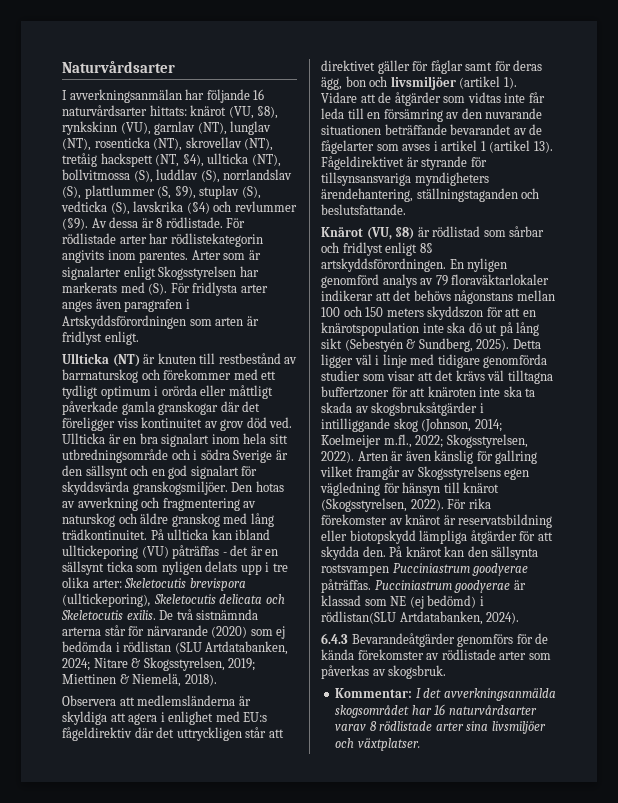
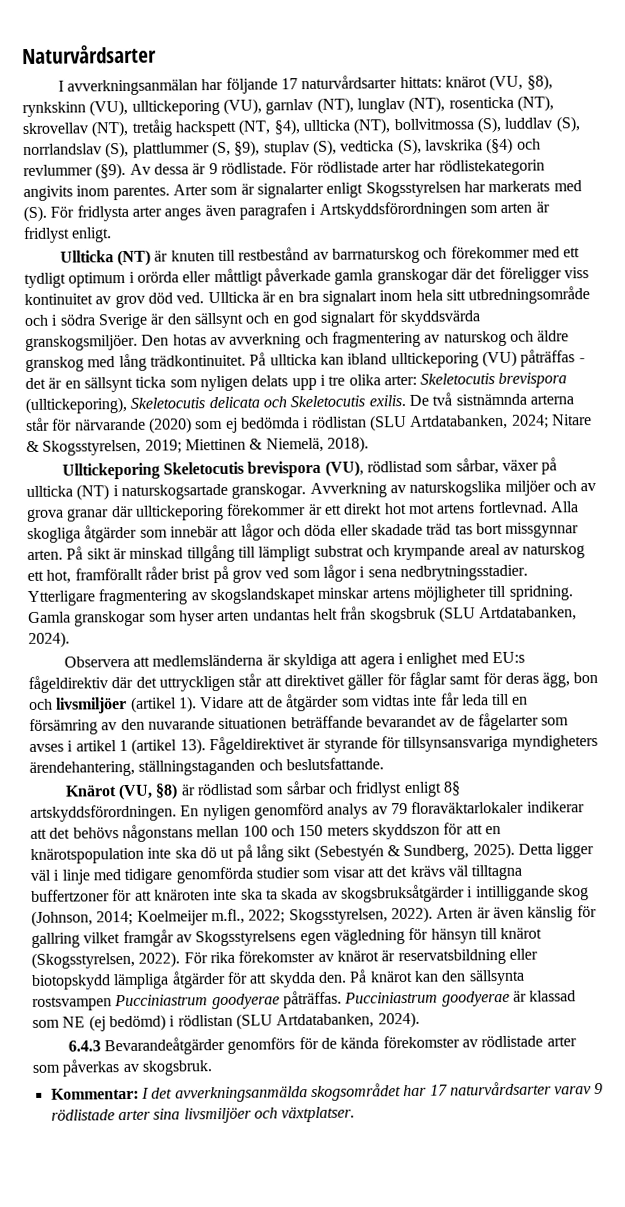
[253,89,265,100] 16 -> [280,78,298,90] 17
(151, 128) none -> [131,98,262,116] ulltickeporing (VU),
[156,218,163,228] 8 -> [208,162,218,175] 9
(217, 680) none -> [61,457,558,480] [26,480,597,501] [26,500,579,523] [27,522,580,544] [27,543,586,563] [27,564,528,584] [27,585,573,607] [28,606,578,627] [28,631,70,649] // Ulltickeporing Skeletocutis brevispora (VU), rödlistad som sårbar, växer på ullticka (NT) i naturskogsartade granskogar. Avverkning av naturskogslika miljöer och av grova granar där ulltickeporing förekommer är ett direkt hot mot artens fortlevnad. Alla skogliga åtgärder som innebär att lågor och döda eller skadade träd tas bort missgynnar arten. På sikt är minskad tillgång till lämpligt substrat och krympande areal av naturskog ett hot, framförallt råder brist på grov ved som lågor i sena nedbrytningsstadier. Ytterligare fragmentering av skogslandskapet minskar artens möjligheter till spridning. Gamla granskogar som hyser arten undantas helt från skogsbruk (SLU Artdatabanken, 2024).
[321,611,396,624] rödlistan(SLU -> [177,1013,273,1030] rödlistan (SLU
[434,704,446,715] 16 -> [429,1084,448,1096] 17
[369,721,377,731] 8 -> [594,1082,604,1095] 9

